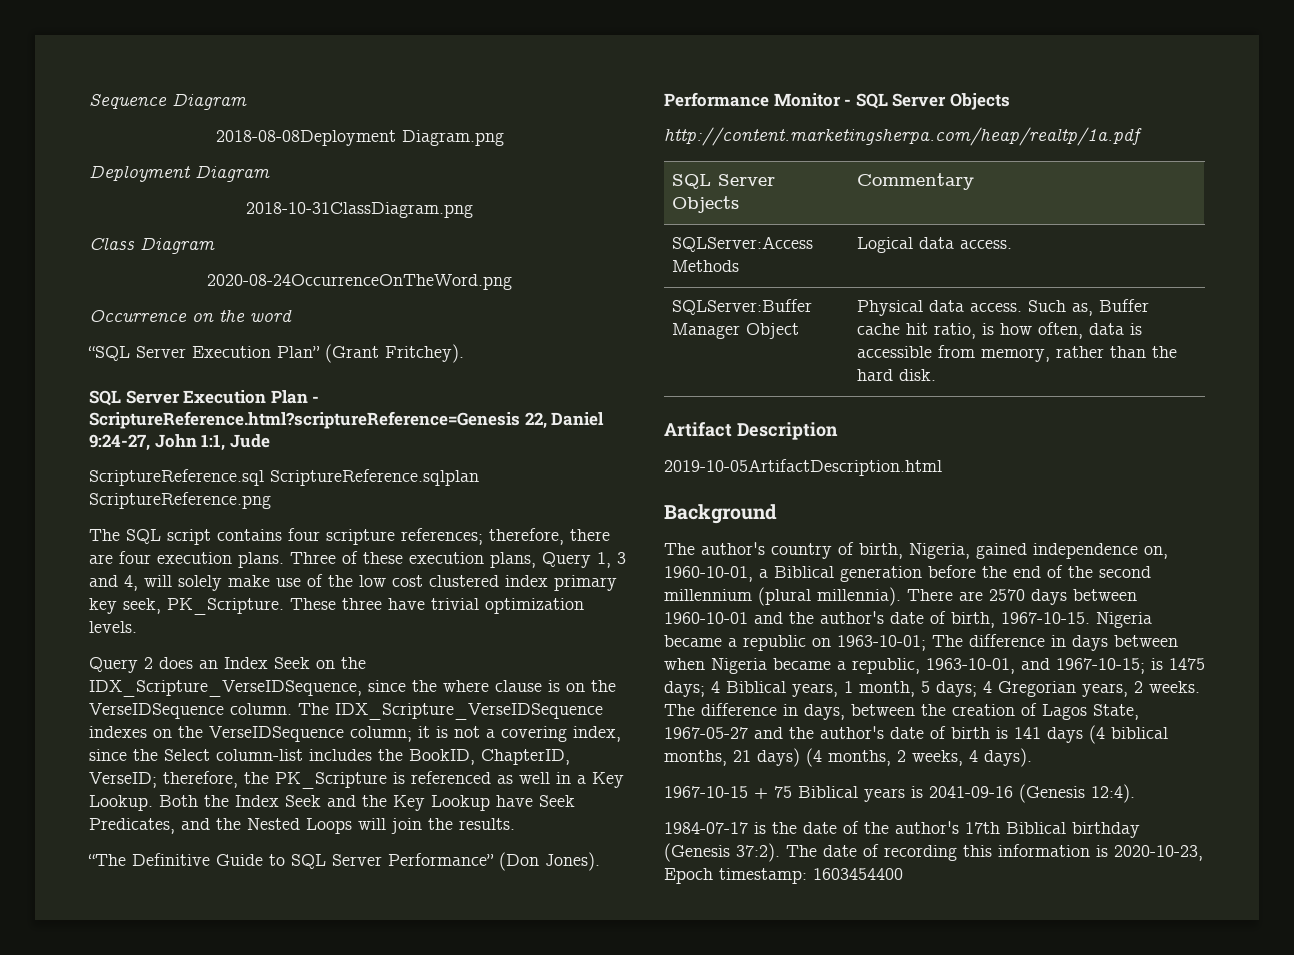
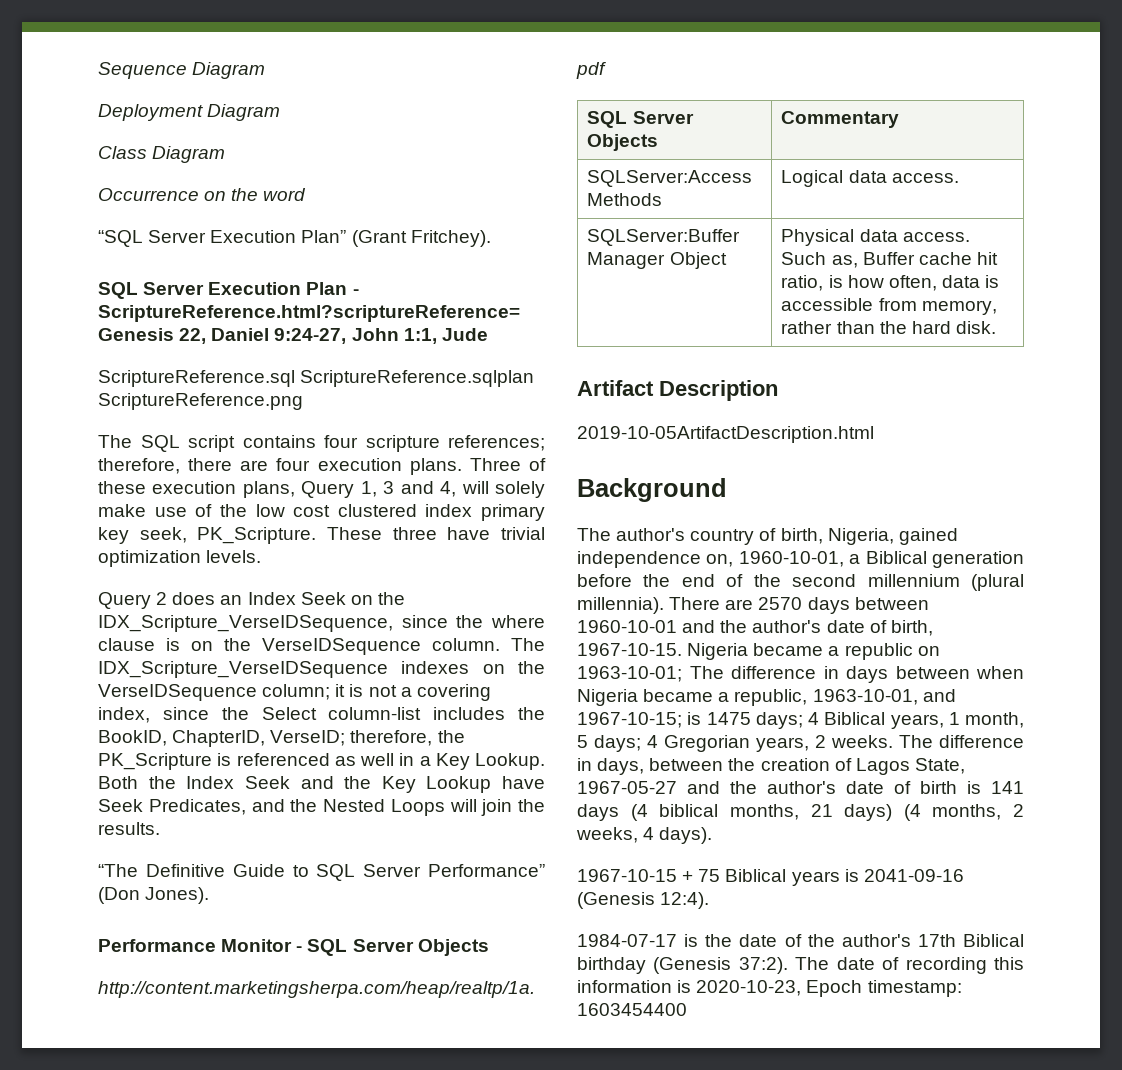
[215,130,504,146] // 2018-08-08Deployment Diagram.png -> (266, 70) none
[246,202,473,218] // 2018-10-31ClassDiagram.png -> (281, 112) none
[207,274,512,290] // 2020-08-24OccurrenceOnTheWord.png -> (226, 154) none

